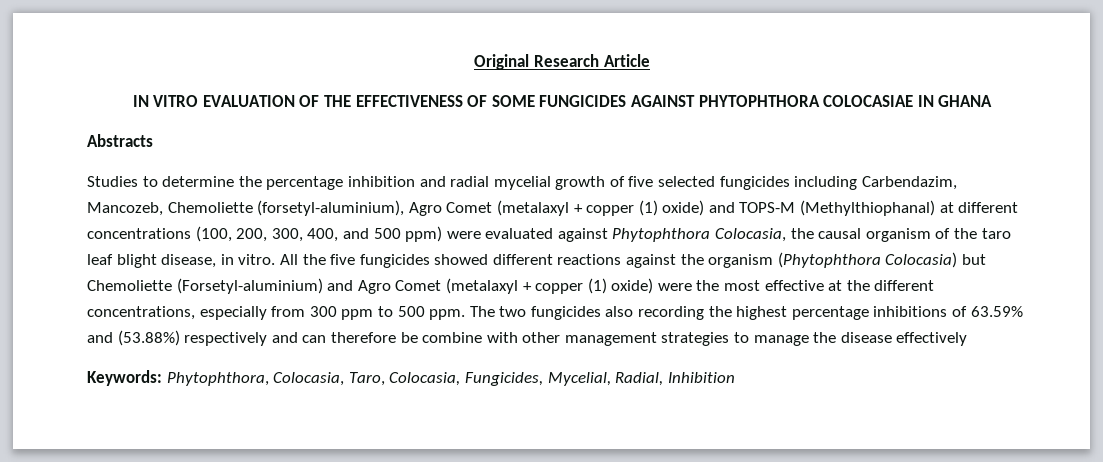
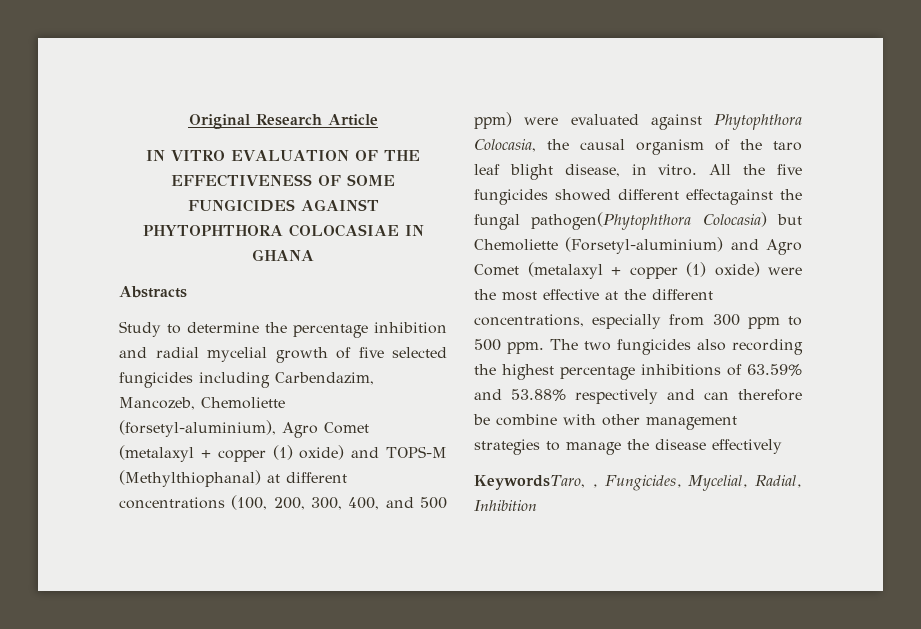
[87,176,138,187] Studies -> [119,321,161,337] Study
[557,252,881,268] reactions against the organism (Phytophthora -> [686,189,802,205] [474,212,692,230] effectagainst the fungal pathogen(Phytophthora
[117,330,180,346] (53.88%) -> [511,389,566,401] 53.88%
[87,370,461,386] Keywords: Phytophthora, Colocasia, Taro, Colocasia, -> [474,475,598,490] KeywordsTaro, ,

